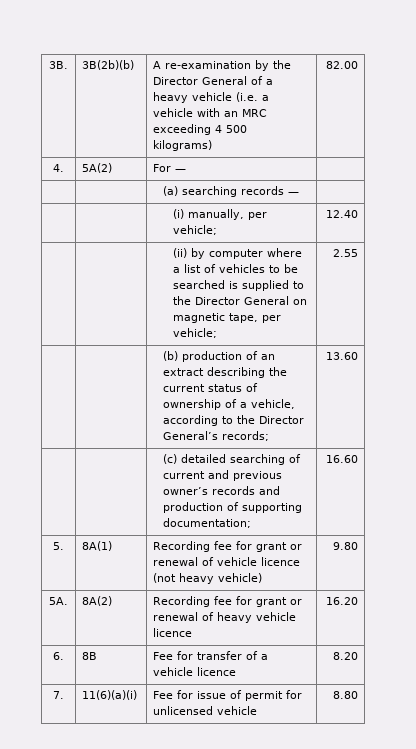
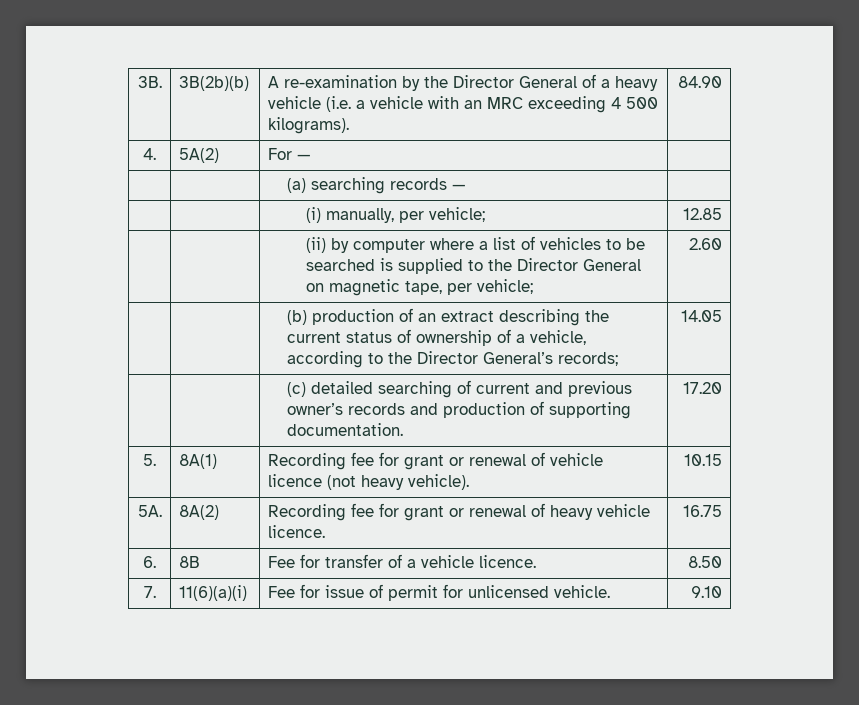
[153,140,213,151] [325,61,358,69] kilograms) | 82.00 -> [267,117,349,134] [678,76,723,88] kilograms). | 84.90
[325,210,358,218] 12.40 -> [683,208,723,220] 12.85
[332,249,358,257] 2.55 -> [689,238,723,250] 2.60
[325,352,358,360] 13.60 -> [681,310,723,322] 14.05
[163,518,252,528] [325,455,358,463] documentation; | 16.60 -> [286,423,403,436] [683,382,723,394] documentation. | 17.20
[218,573,263,583] [332,542,358,550] vehicle) | 9.80 -> [407,474,469,490] [684,454,723,466] vehicle). | 10.15
[153,628,193,637] [325,597,358,605] licence | 16.20 -> [267,525,325,538] [683,505,723,517] licence. | 16.75
[197,667,237,676] [332,652,358,660] licence | 8.20 -> [478,555,536,568] [688,556,723,568] licence. | 8.50
[217,706,258,715] [332,691,358,699] vehicle | 8.80 -> [553,585,610,598] [691,586,723,598] vehicle. | 9.10

